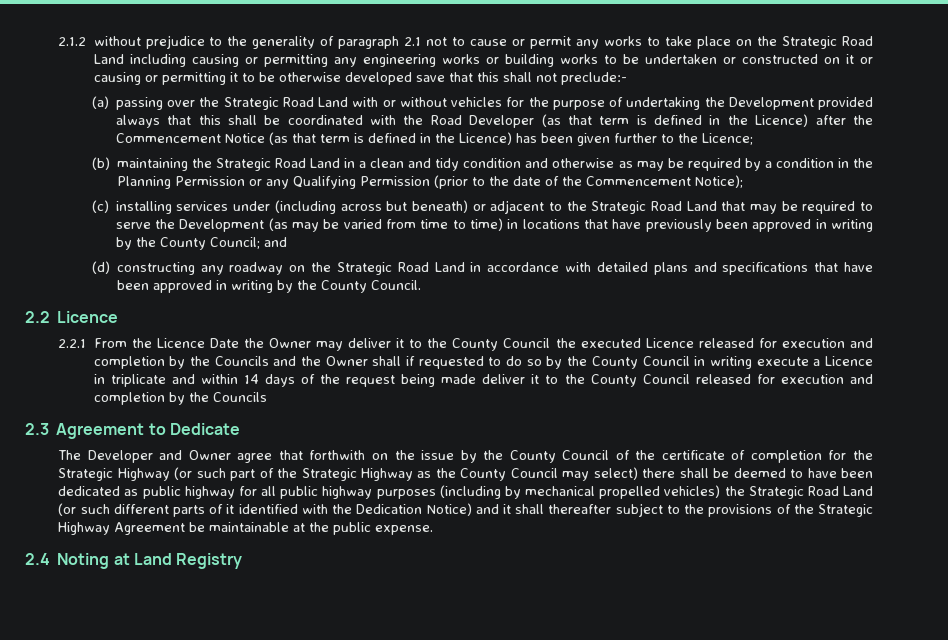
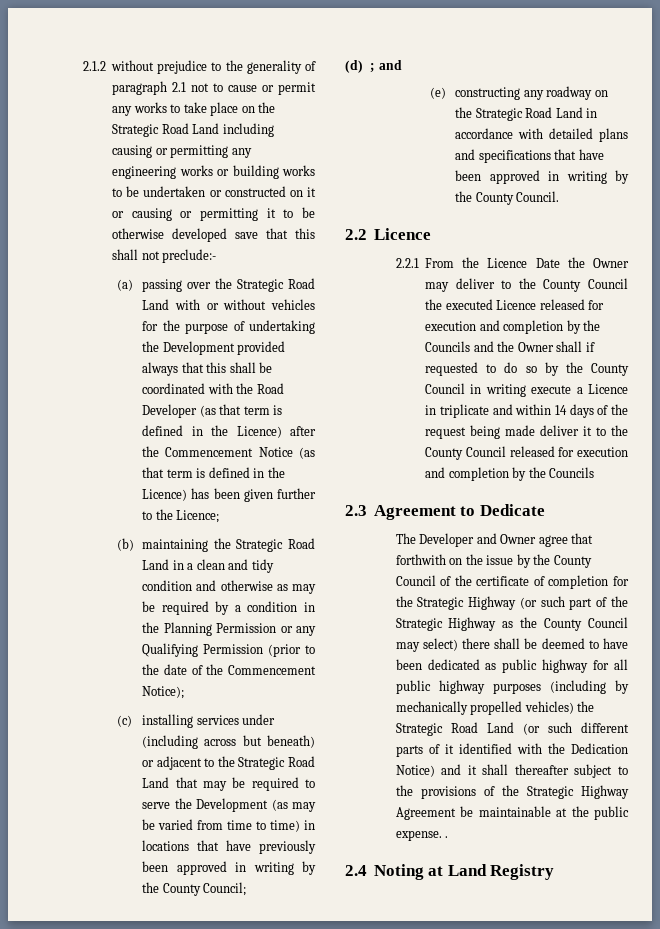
(260, 243) none -> [345,60,376,73] // (d) ;
[91,261,110,274] (d) -> [429,87,446,99] (e)
[396,338,405,348] it -> (495, 283) none
[525,486,596,496] mechanical -> [395,701,468,715] mechanically
(434, 530) none -> [445,836,449,838] .

